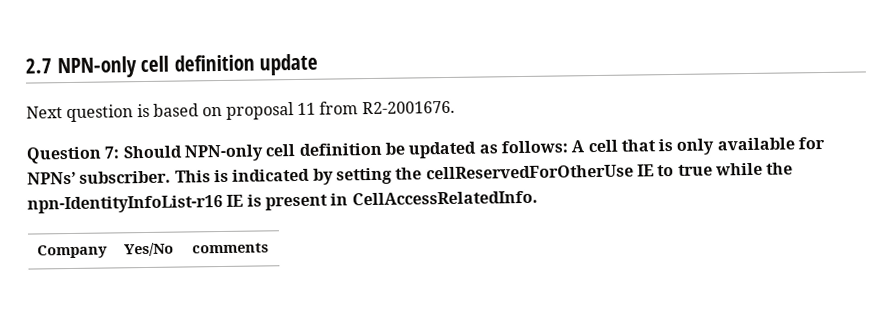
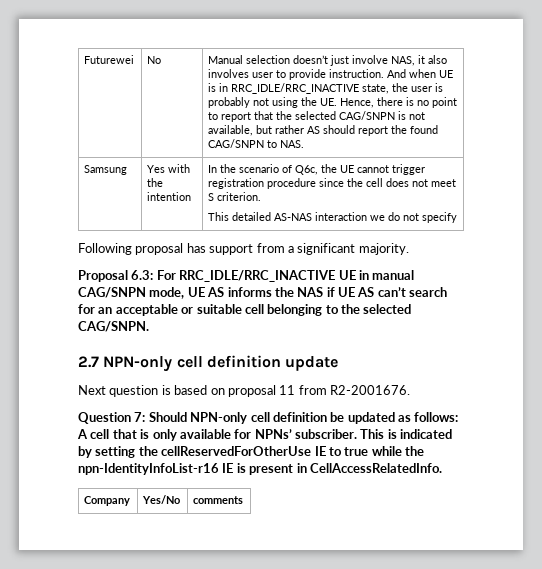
(25, 66) none -> [84,55,135,64] [147,56,162,64] [208,55,448,66] [208,69,454,80] [208,83,444,94] [208,97,458,108] [208,111,426,122] [208,125,439,136] [208,139,305,148] [84,165,128,175] [147,164,191,173] [147,178,164,187] [147,192,192,201] [208,164,426,175] [208,178,457,189] [208,192,262,201] [208,212,458,223] [78,243,409,255] [78,270,415,282] [78,287,448,299] [78,304,412,316] [78,321,149,332] Futurewei | No | Manual selection doesn’t just involve NAS, it also involves user to provide instruction. And when UE is in RRC_IDLE/RRC_INACTIVE state, the user is probably not using the UE. Hence, there is no point to report that the selected CAG/SNPN is not available, but rather AS should report the found CAG/SNPN to NAS. // Samsung | Yes with the intention | In the scenario of Q6c, the UE cannot trigger registration procedure since the cell does not meet S criterion. // This detailed AS-NAS interaction we do not specify // Following proposal has support from a significant majority. // Proposal 6.3: For RRC_IDLE/RRC_INACTIVE UE in manual CAG/SNPN mode, UE AS informs the NAS if UE AS can’t search for an acceptable or suitable cell belonging to the selected CAG/SNPN. //

